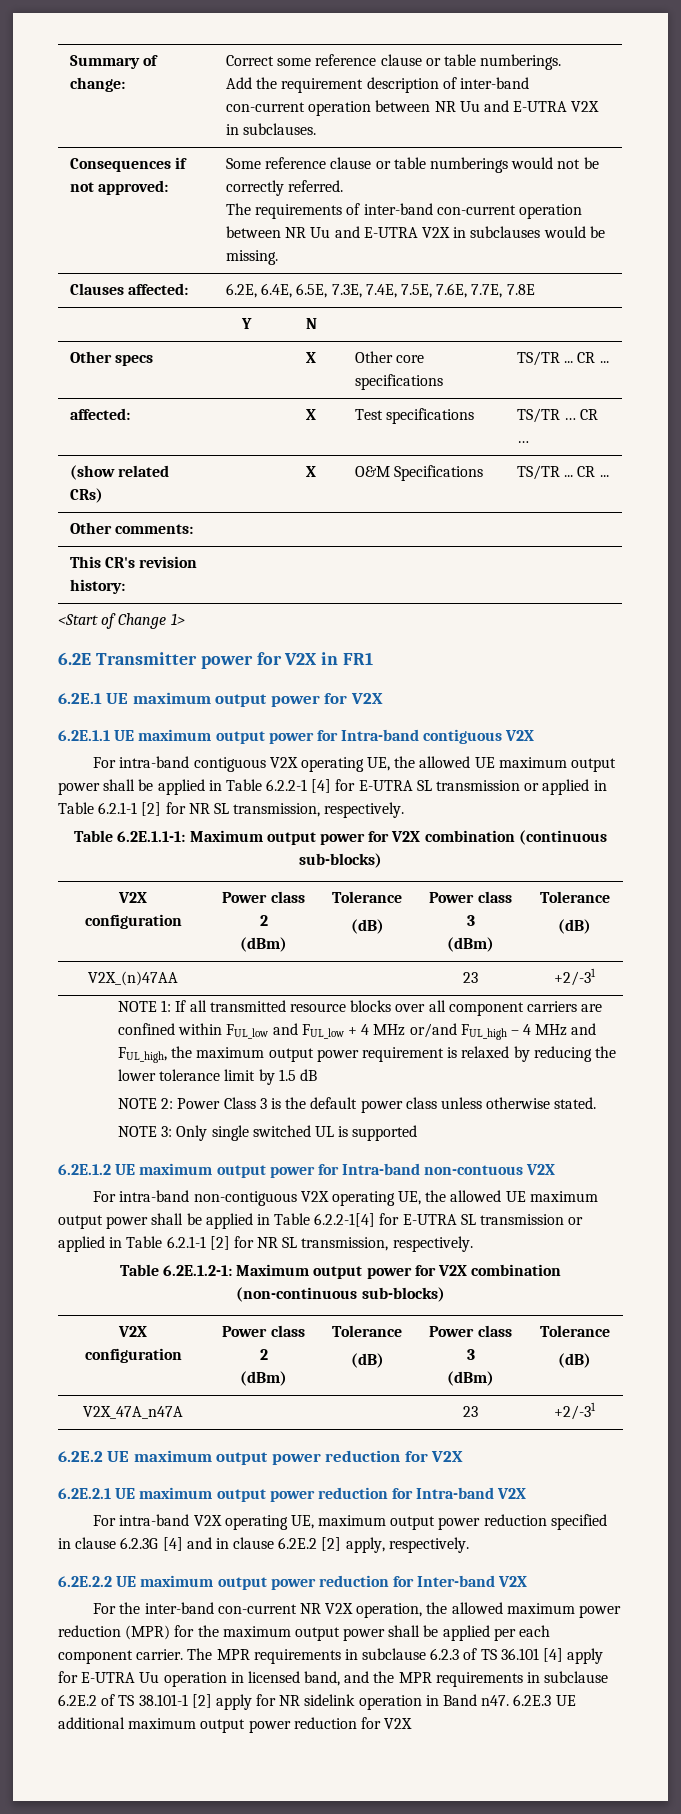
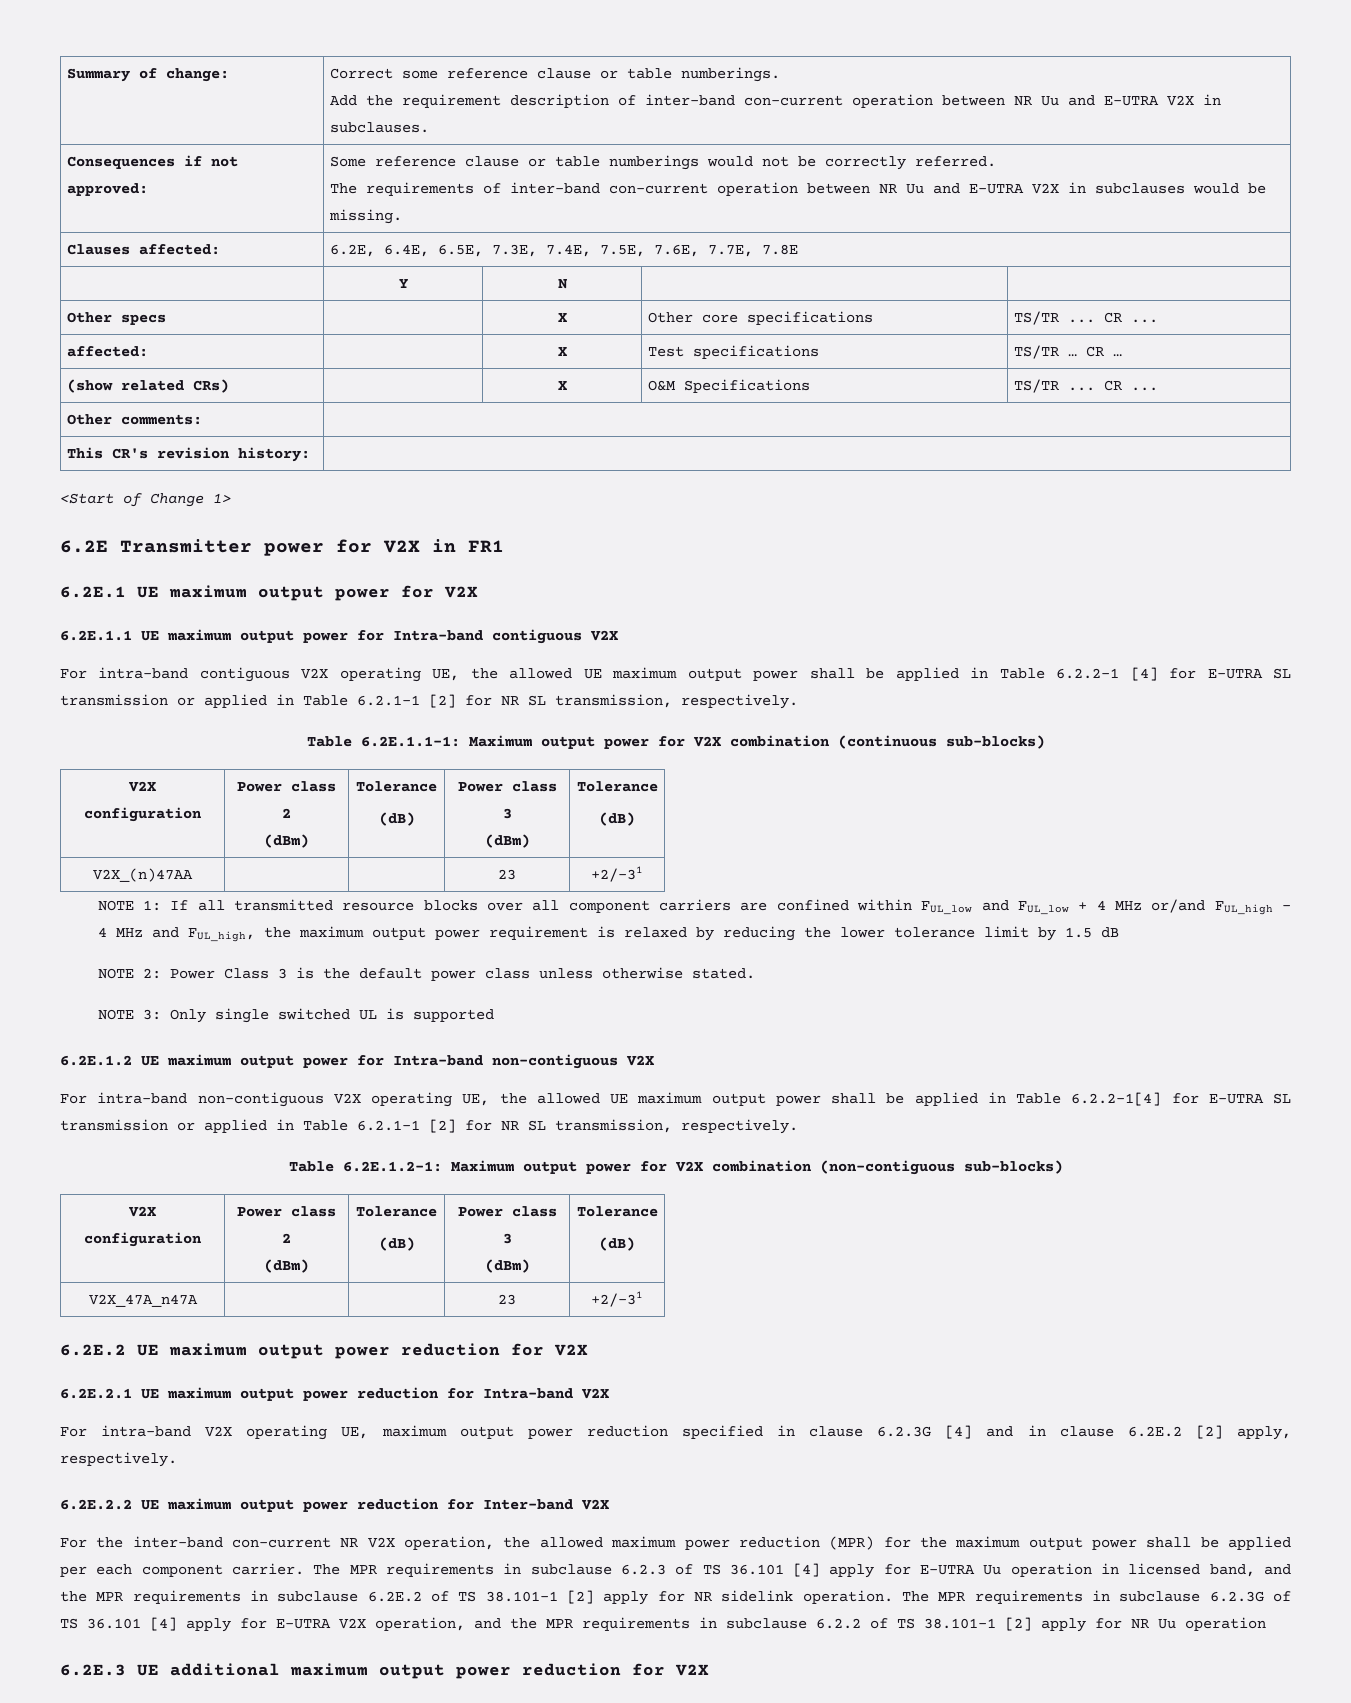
[424,1165,524,1175] non-contuous -> [492,1054,618,1069] non-contiguous
[236,1287,358,1302] (non-continuous -> [819,1160,955,1175] (non-contiguous
[358,1694,510,1710] operation in Band n47. -> [802,1590,1291,1604] [60,1617,1266,1632] operation. The MPR requirements in subclause 6.2.3G of TS 36.101 [4] apply for E-UTRA V2X operation, and the MPR requirements in subclause 6.2.2 of TS 38.101-1 [2] apply for NR Uu operation //

